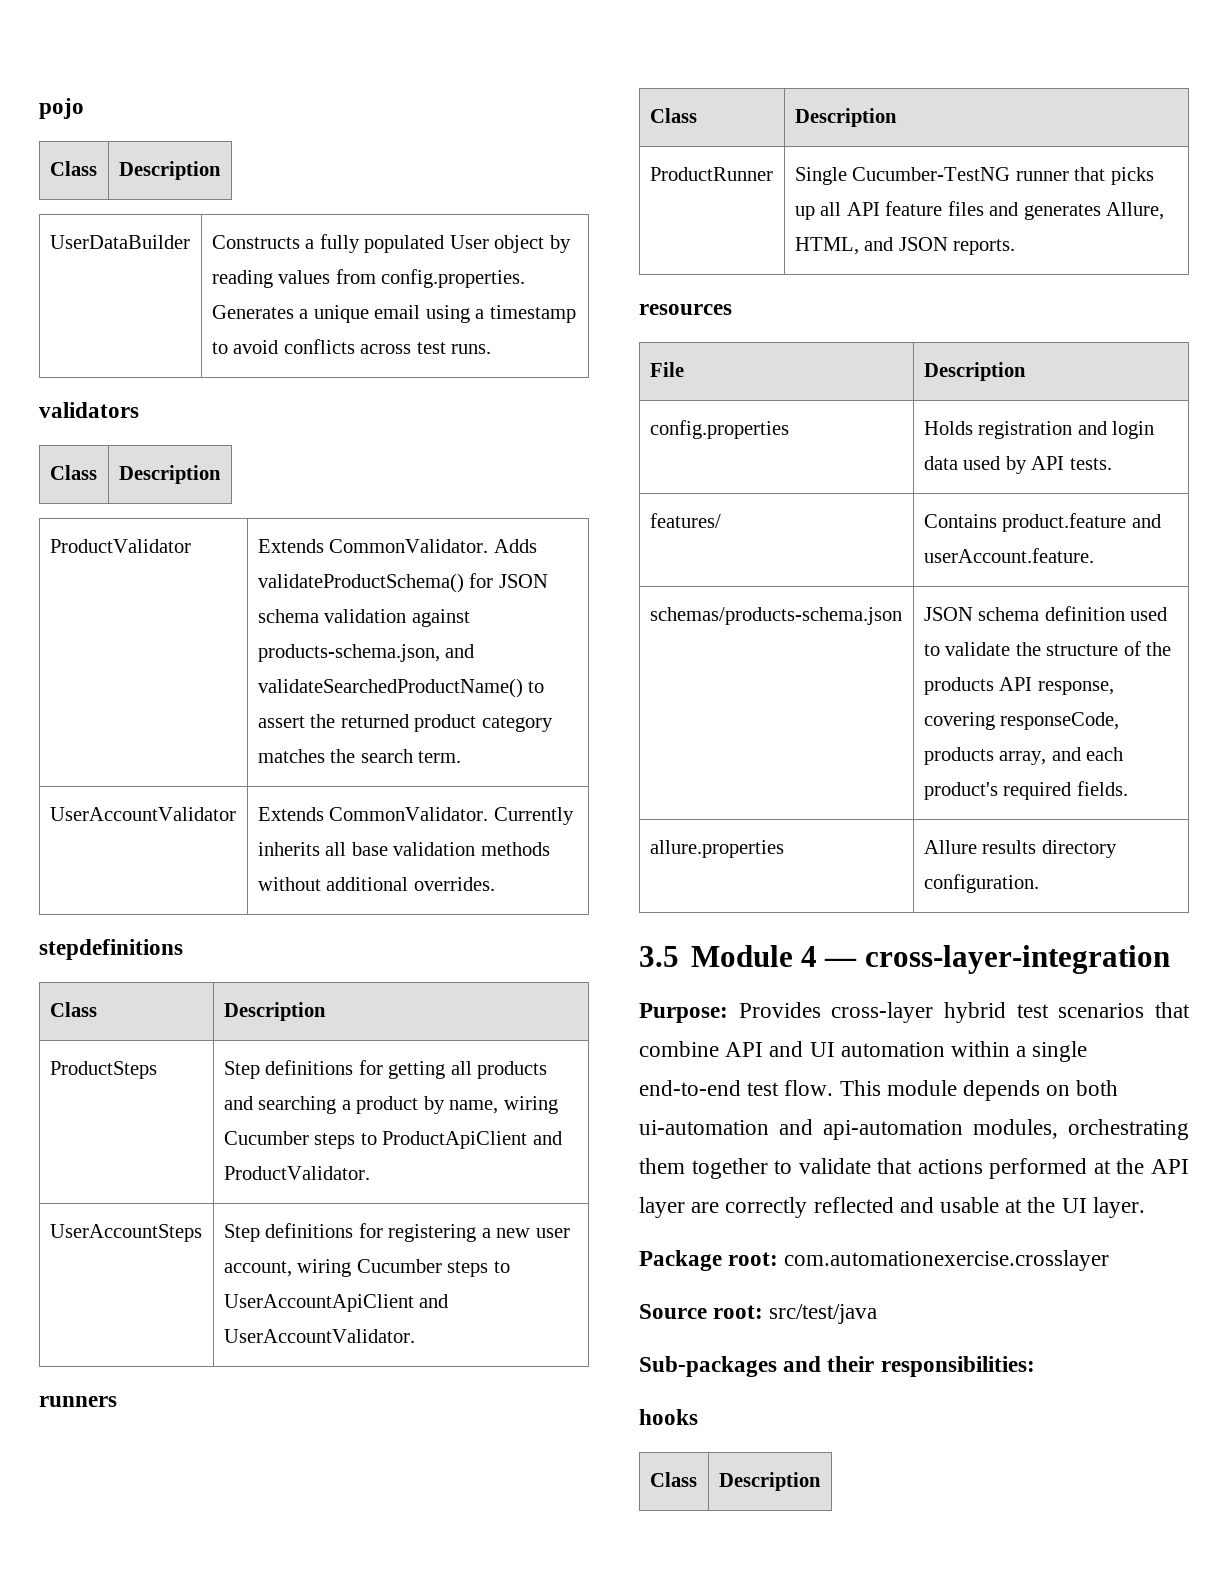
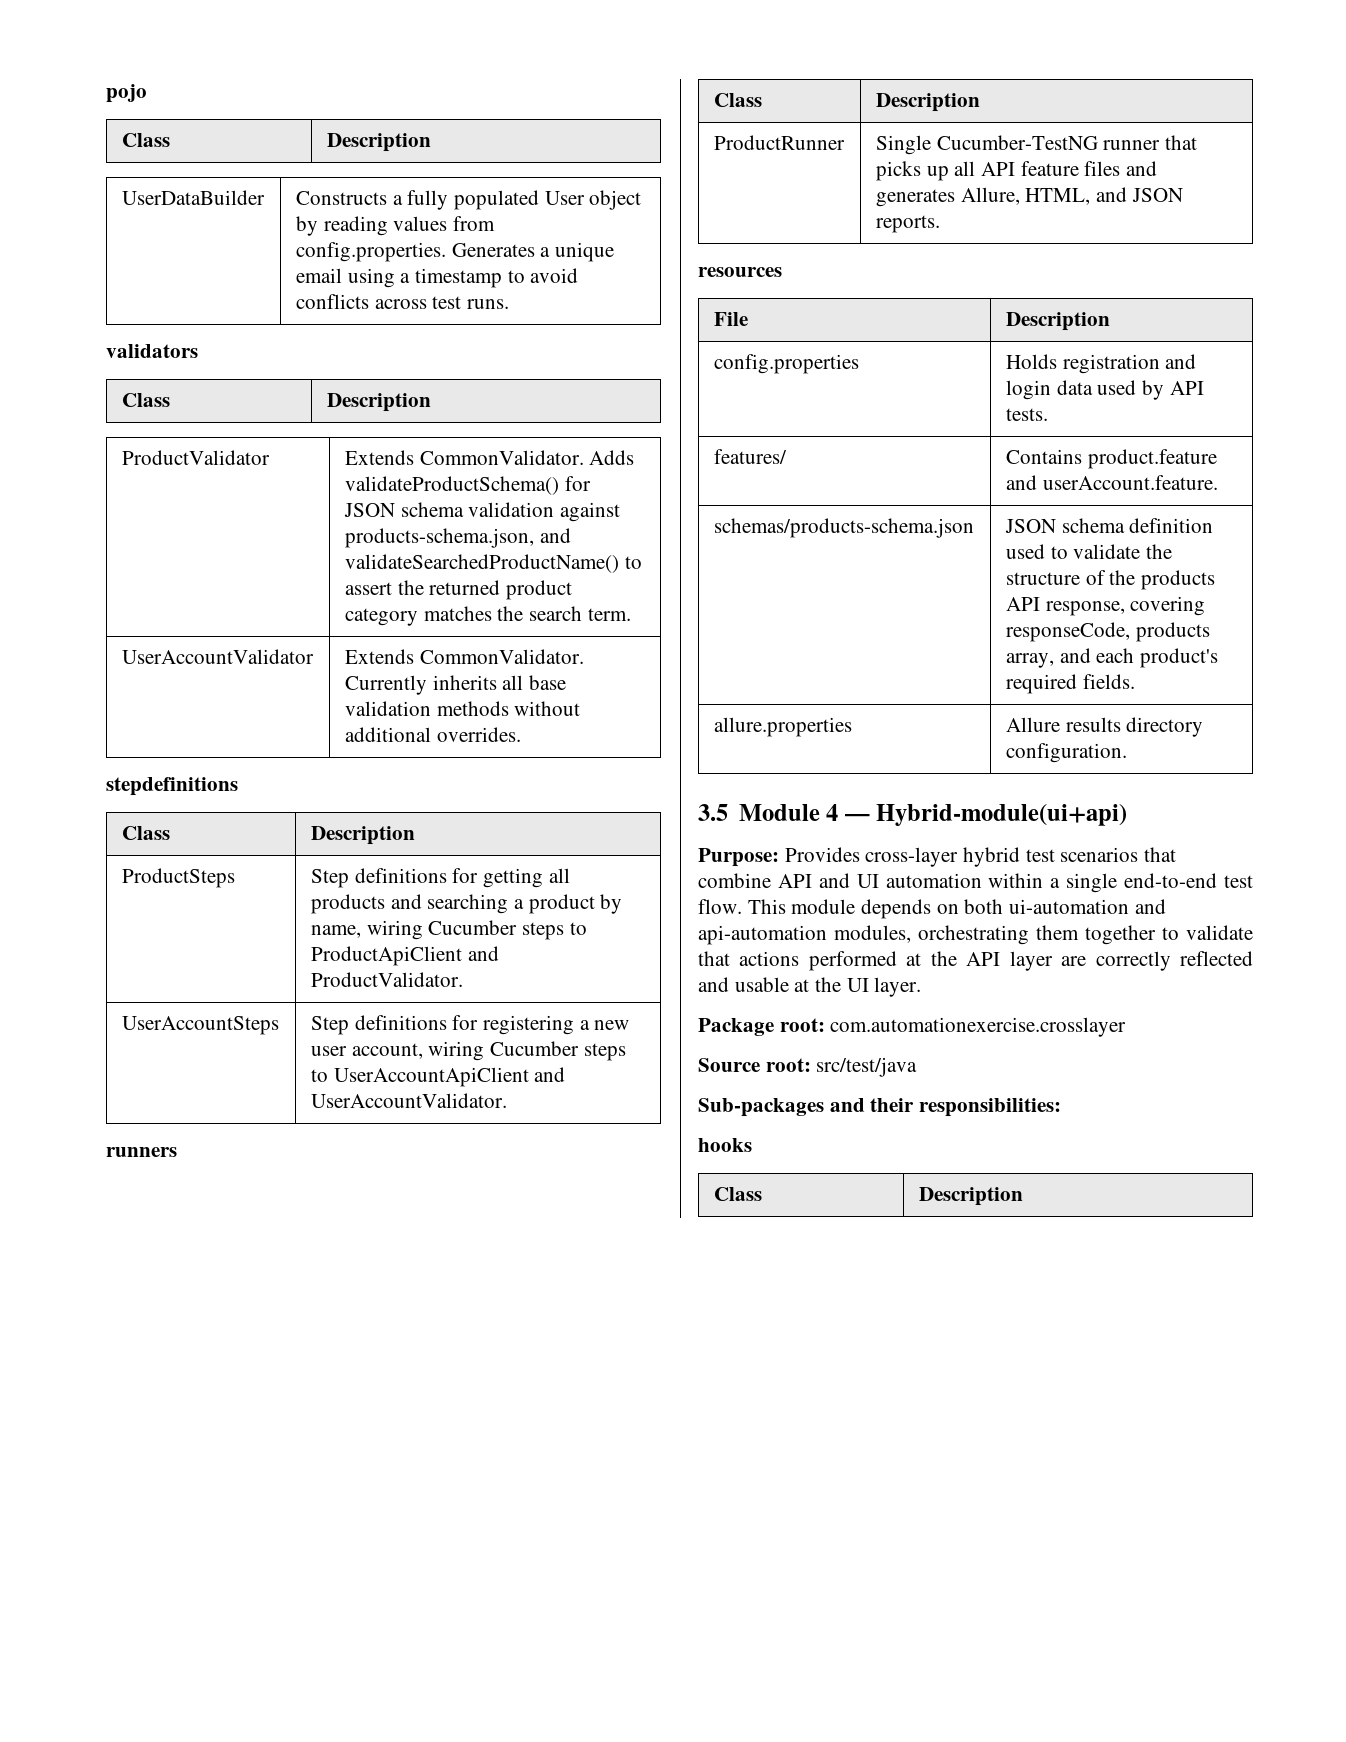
[864,945,1170,974] cross-layer-integration -> [876,804,1128,826] Hybrid-module(ui+api)

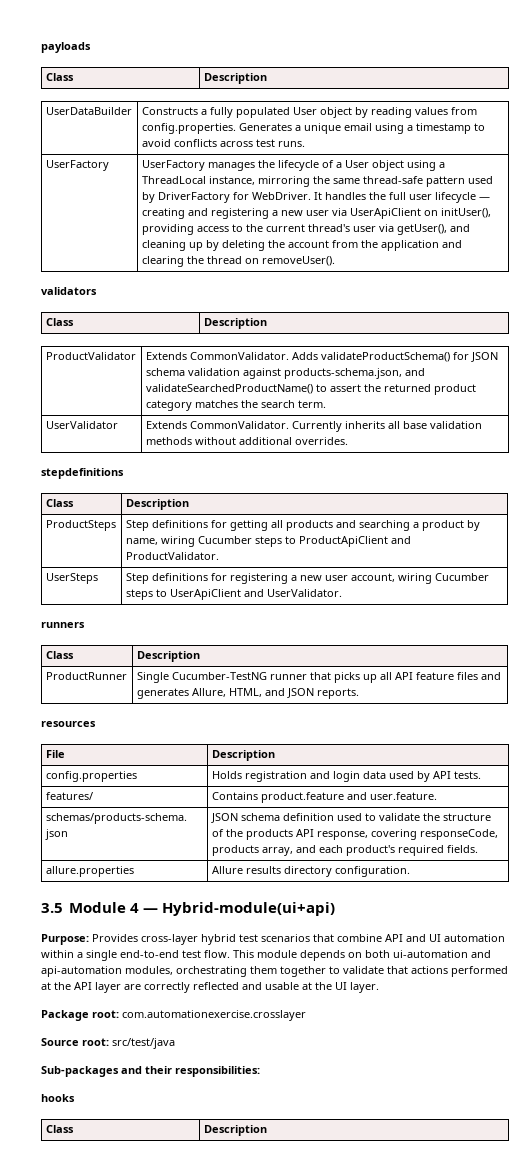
[106,84,147,103] pojo -> [41,42,91,53] payloads
(509, 304) none -> [45,160,109,171] [141,160,445,171] [141,176,493,187] [141,192,490,203] [141,208,491,219] [141,224,470,235] [141,240,462,251] [141,256,335,267] // UserFactory | UserFactory manages the lifecycle of a User object using a ThreadLocal instance, mirroring the same thread-safe pattern used by DriverFactory for WebDriver. It handles the full user lifecycle — creating and registering a new user via UserApiClient on initUser(), providing access to the current thread's user via getUser(), and cleaning up by deleting the account from the application and clearing the thread on removeUser().
[121,649,314,664] UserAccountValidator -> [45,421,118,429] UserValidator
[121,1016,279,1035] UserAccountSteps -> [45,573,98,584] UserSteps
[333,1067,566,1087] [310,1093,507,1108] UserAccountApiClient and UserAccountValidator. -> [169,589,342,600] UserApiClient and UserValidator.
[1042,475,1218,490] userAccount.feature. -> [369,792,437,800] user.feature.

